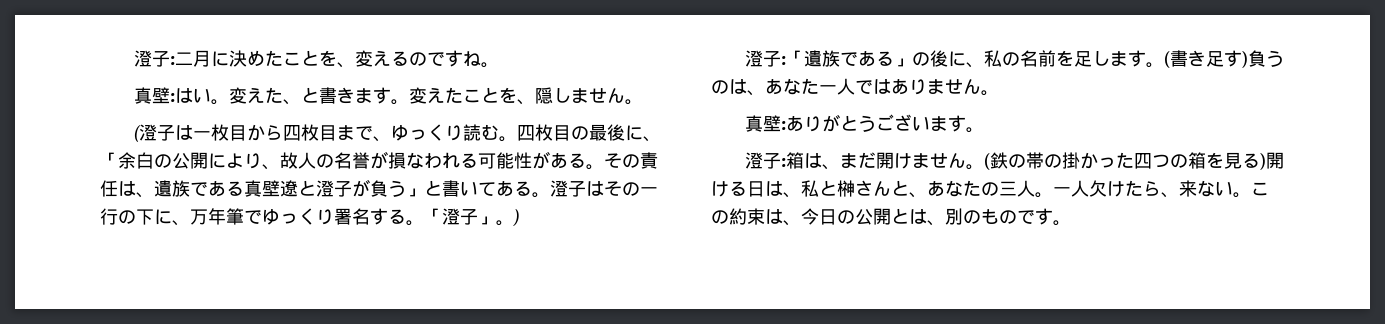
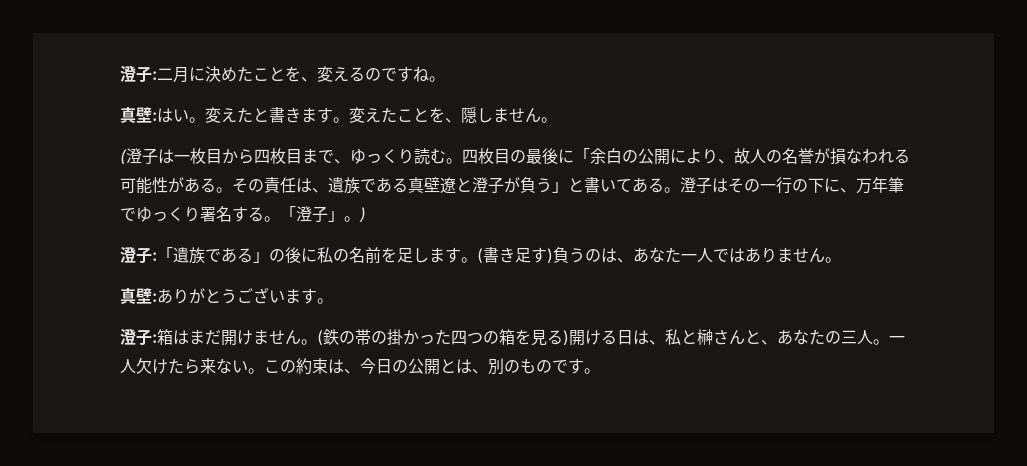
[283,99,302,105] 、 -> (253, 115) none
[643,136,662,142] 、 -> (574, 156) none
[966,62,985,68] 、 -> (317, 255) none
[822,164,841,170] 、 -> (189, 337) none
[1161,192,1179,198] 、 -> (200, 366) none

